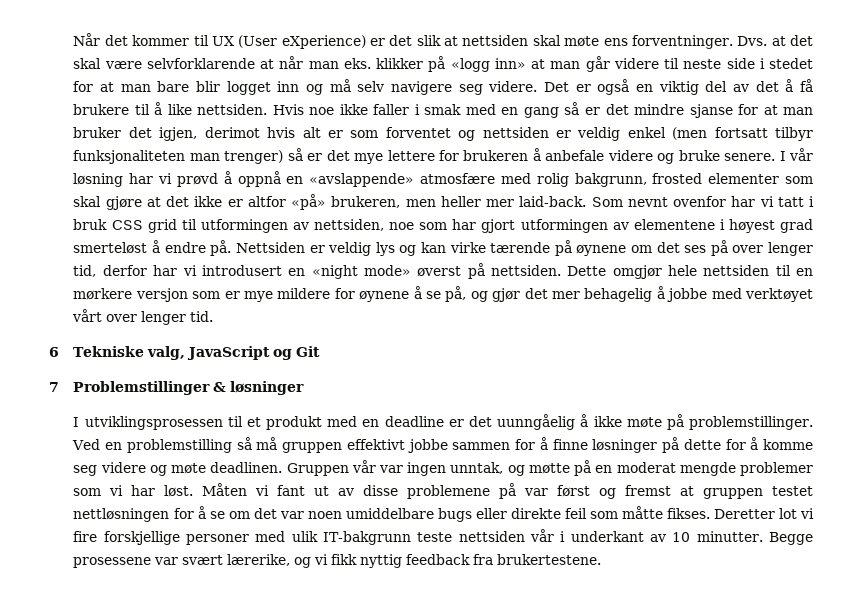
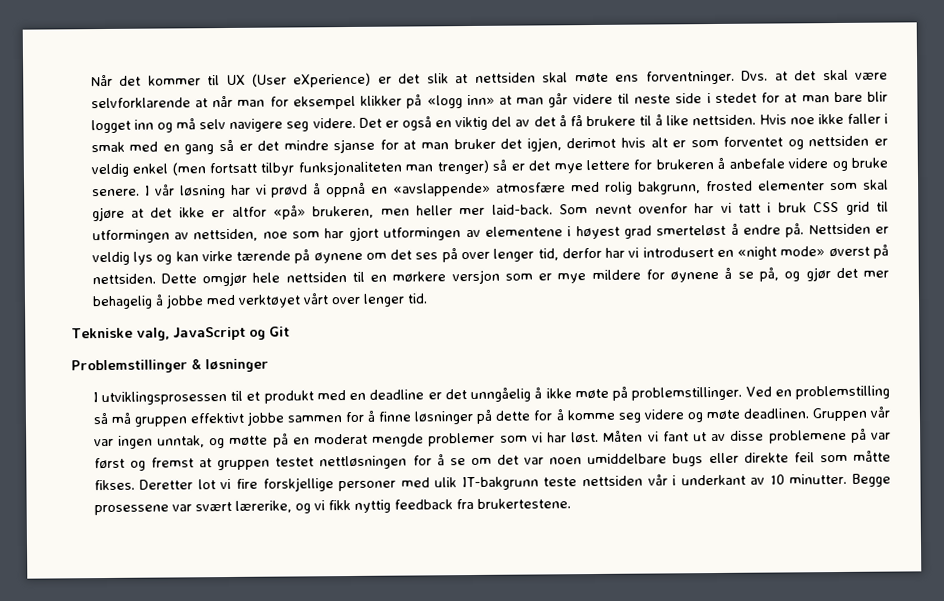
[343,58,371,69] eks. -> [269,95,356,110] for eksempel
[49,347,59,357] 6 -> (428, 298) none
[49,382,59,392] 7 -> (290, 331) none
[497,414,576,430] uunngåelig -> [470,386,532,403] unngåelig

